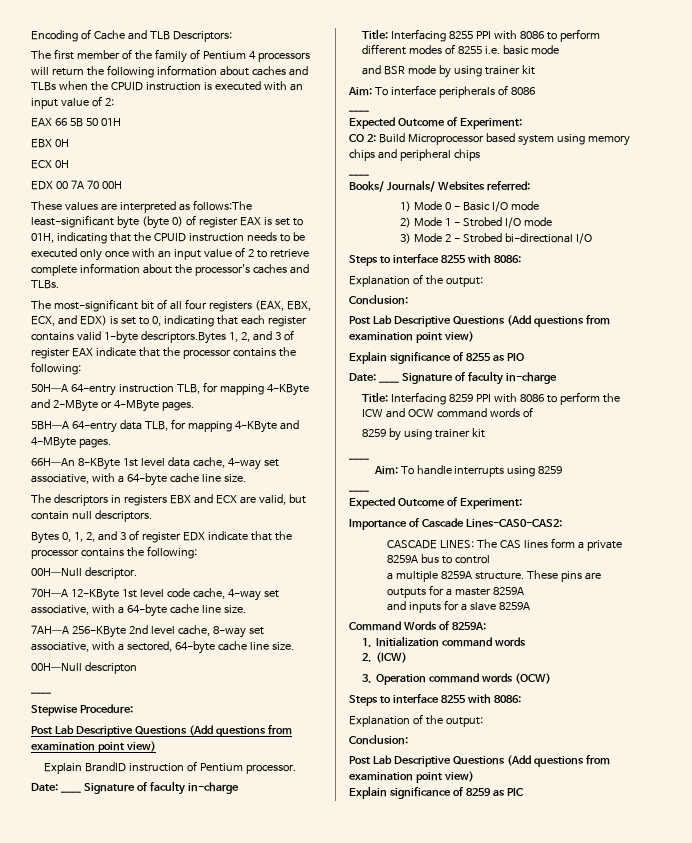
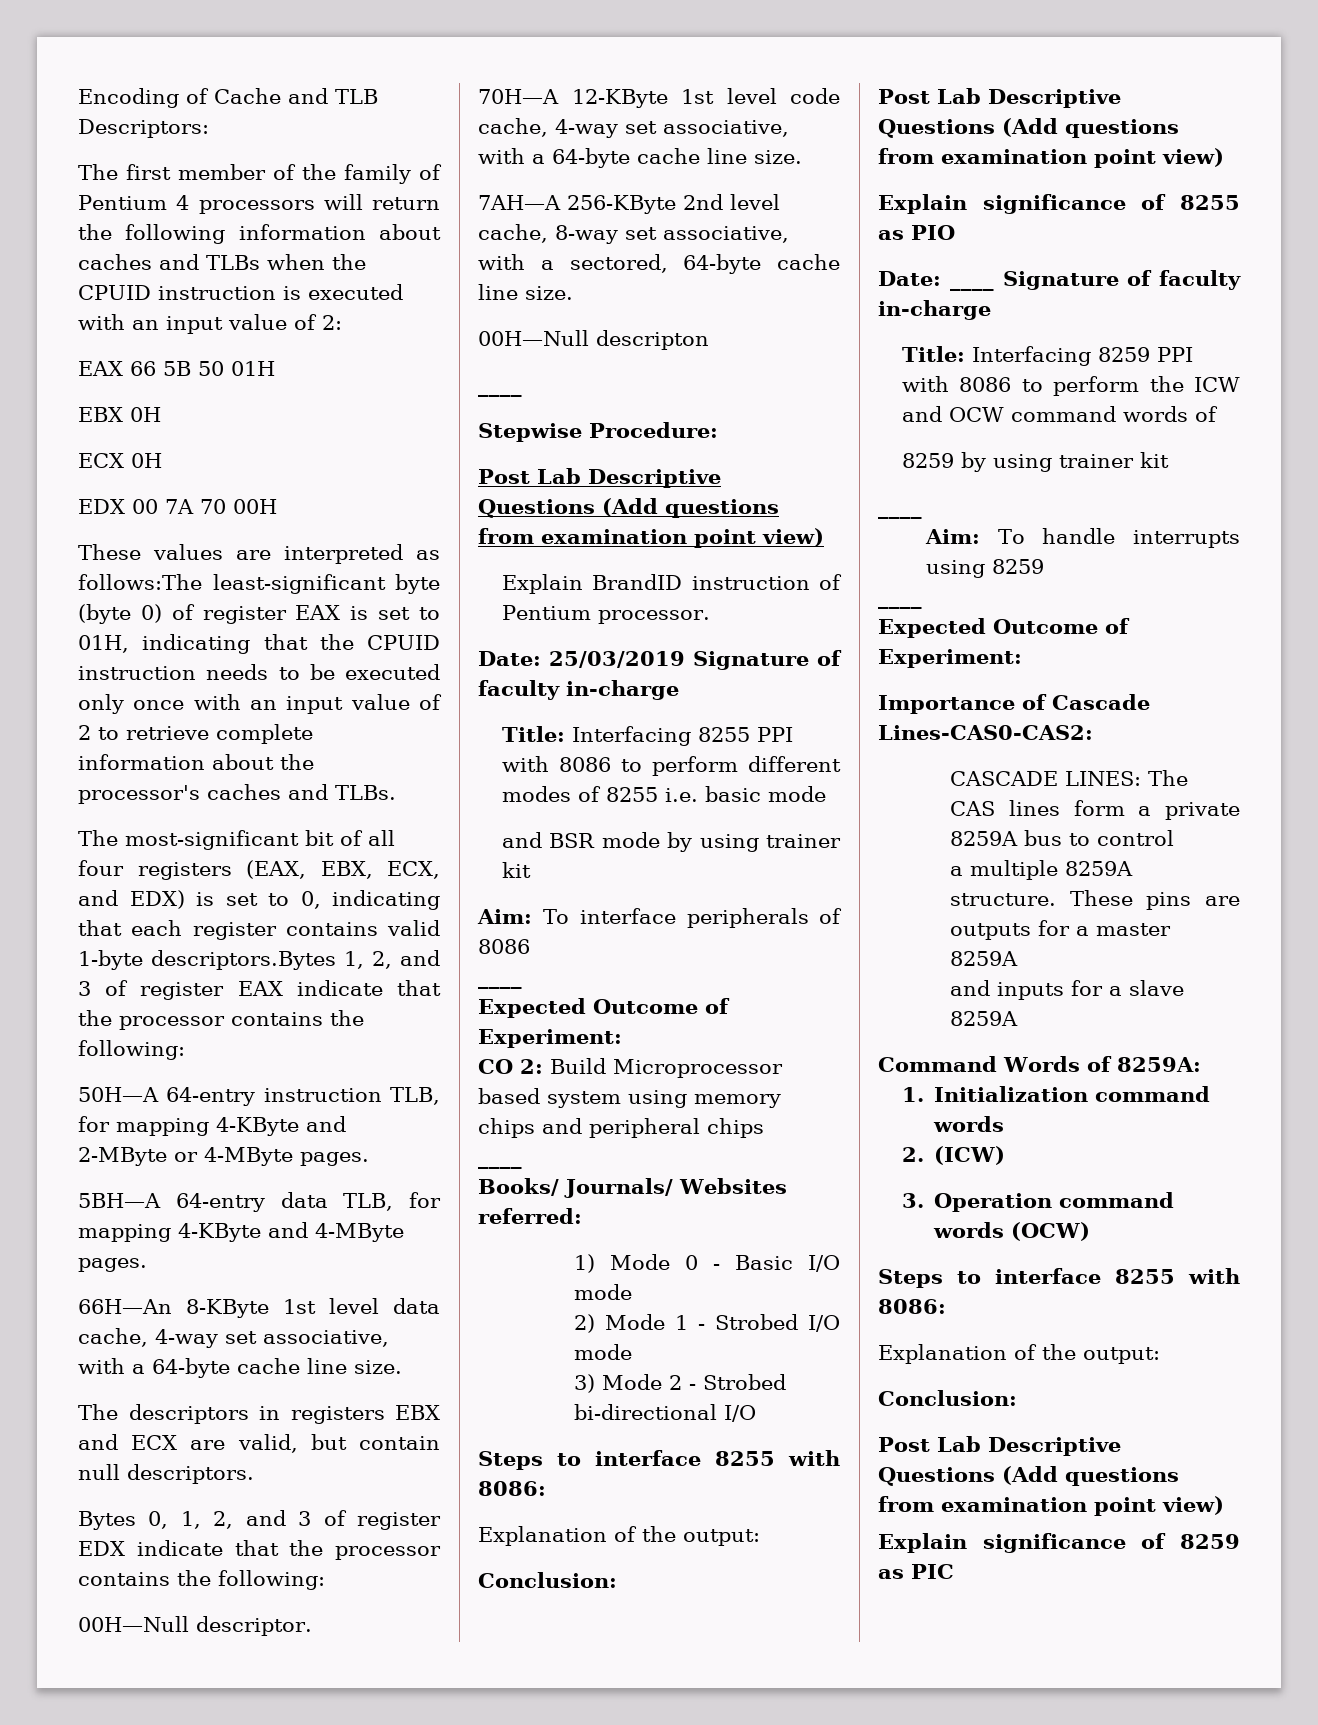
[60,791,81,793] ____ -> [549,651,685,668] 25/03/2019

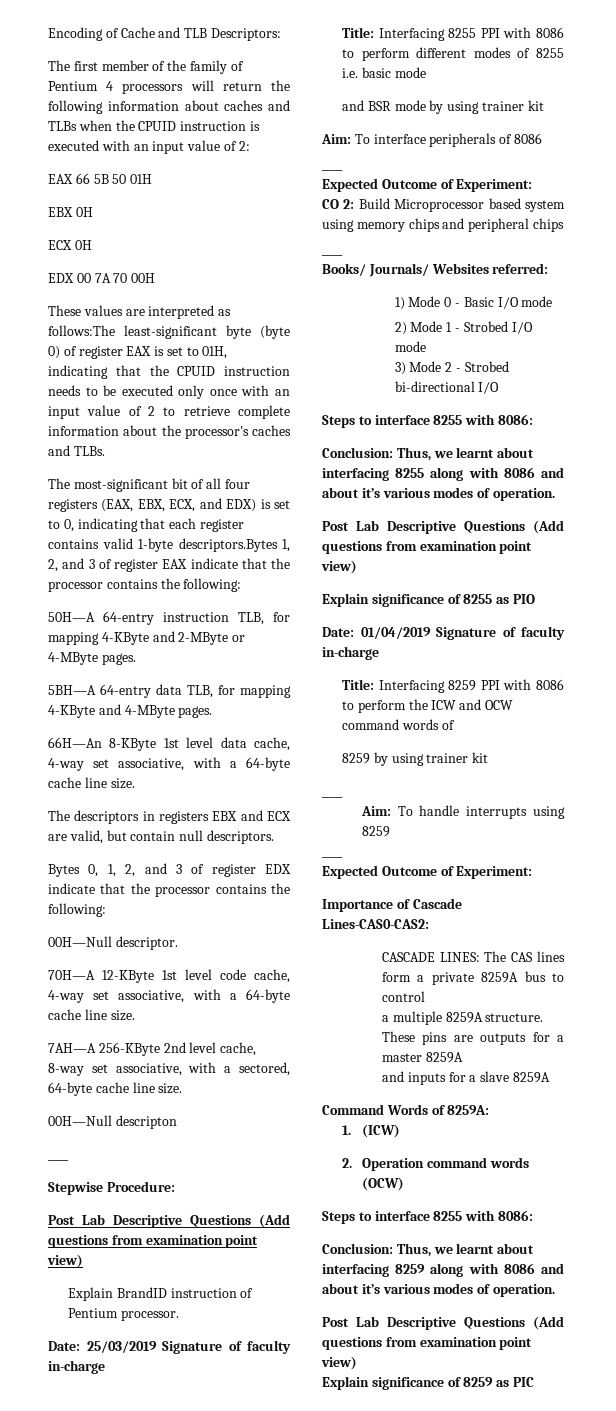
[478,1526,760,1546] [478,1572,617,1588] Explanation of the output: // Conclusion: -> [322,447,535,461] [322,467,564,481] [322,487,555,501] Conclusion: Thus, we learnt about interfacing 8255 along with 8086 and about it’s various modes of operation.
[949,286,994,291] ____ -> [360,627,431,639] 01/04/2019
[934,1086,1211,1102] [933,1116,1005,1132] [902,1147,925,1162] Initialization command words // 2. -> (351, 1130) none
[902,1193,925,1208] 3. -> [341,1158,352,1168] 2.
[878,1344,1160,1364] [878,1390,1017,1406] Explanation of the output: // Conclusion: -> [322,1243,535,1257] [322,1263,564,1277] [322,1283,555,1297] Conclusion: Thus, we learnt about interfacing 8259 along with 8086 and about it’s various modes of operation.

